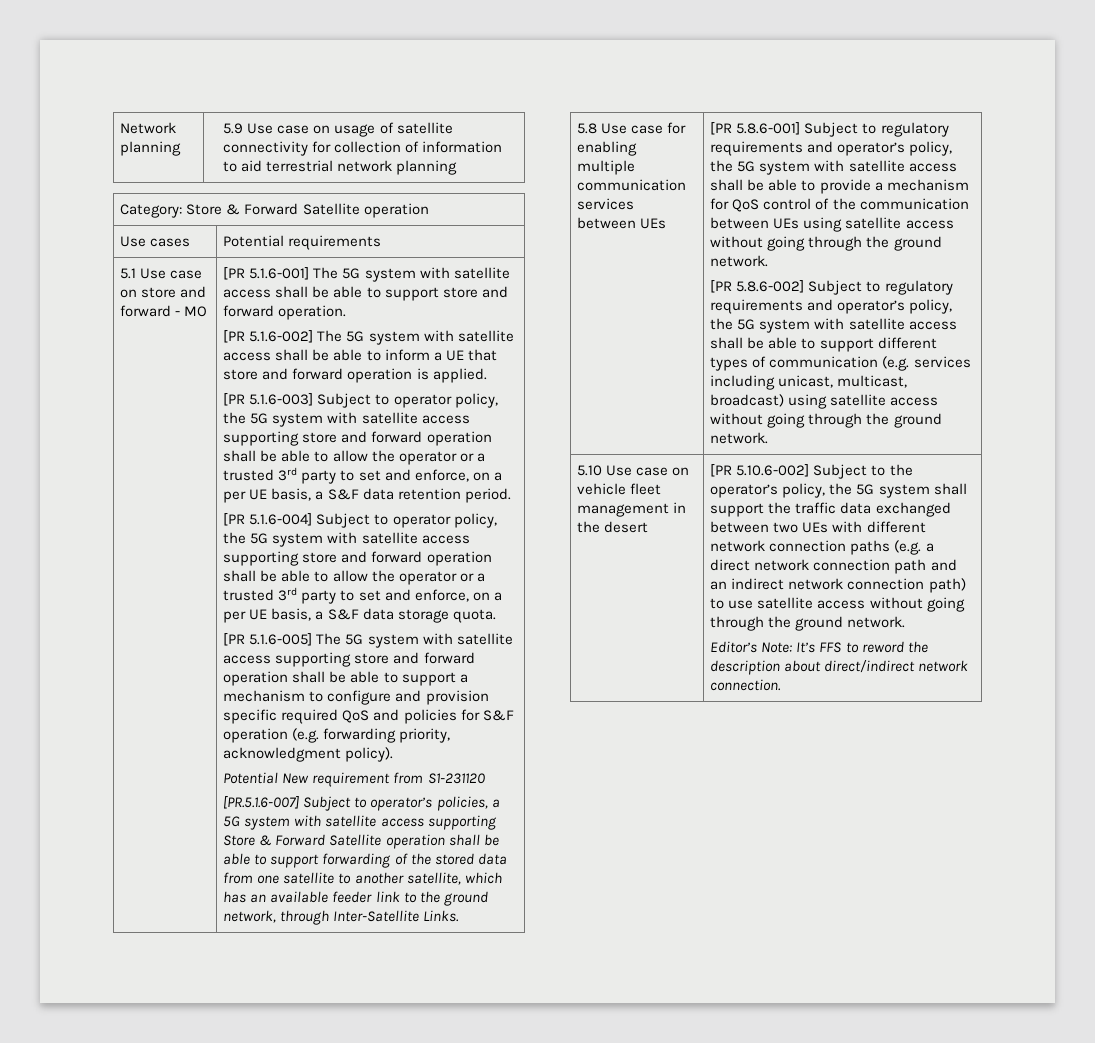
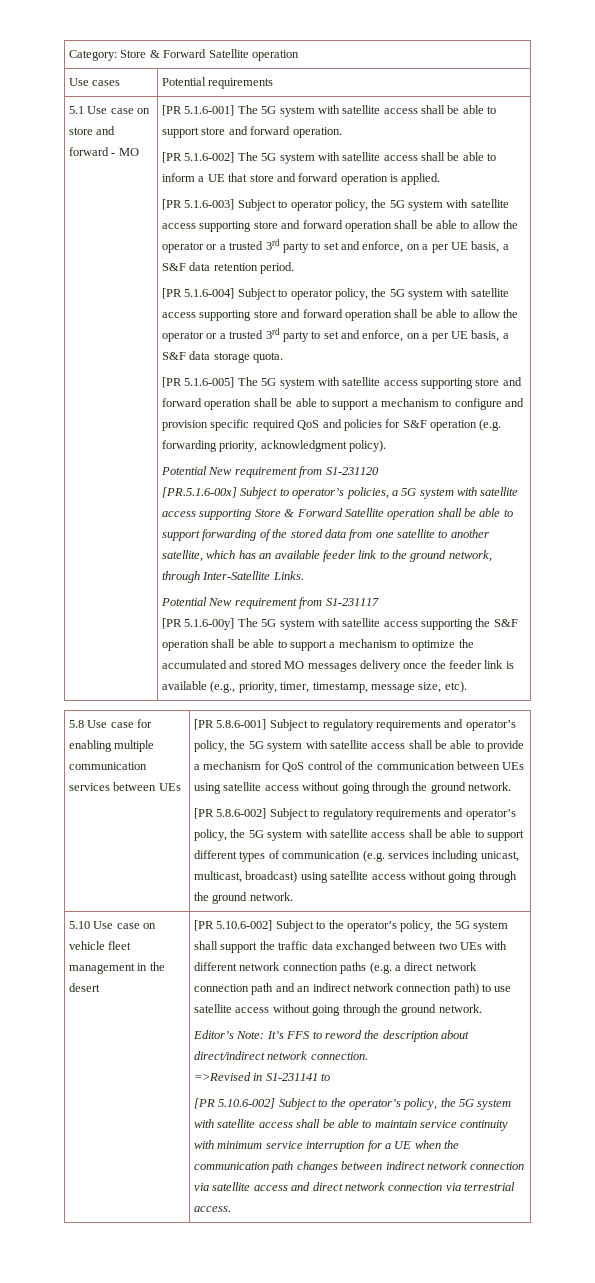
[120,122,177,134] [120,141,182,156] [223,122,453,137] [223,141,503,156] [223,160,458,175] Network planning | 5.9 Use case on usage of satellite connectivity for collection of information to aid terrestrial network planning // -> (69, 55) none
[223,796,300,809] [PR.5.1.6-007] -> [162,487,238,498] [PR.5.1.6-00x]
(460, 916) none -> [161,597,379,609] [162,618,518,630] [162,639,474,651] [162,660,514,672] [162,681,467,693] // Potential New requirement from S1-231117 // [PR 5.1.6-00y] The 5G system with satellite access supporting the S&F operation shall be able to support a mechanism to optimize the accumulated and stored MO messages delivery once the feeder link is available (e.g., priority, timer, timestamp, message size, etc).
(782, 685) none -> [194,1072,331,1081] [194,1098,512,1110] [194,1119,509,1131] [194,1140,460,1152] [194,1161,525,1173] [194,1182,516,1191] [194,1206,232,1212] // =>Revised in S1-231141 to // [PR 5.10.6-002] Subject to the operator’s policy, the 5G system with satellite access shall be able to maintain service continuity with minimum service interruption for a UE when the communication path changes between indirect network connection via satellite access and direct network connection via terrestrial access.

